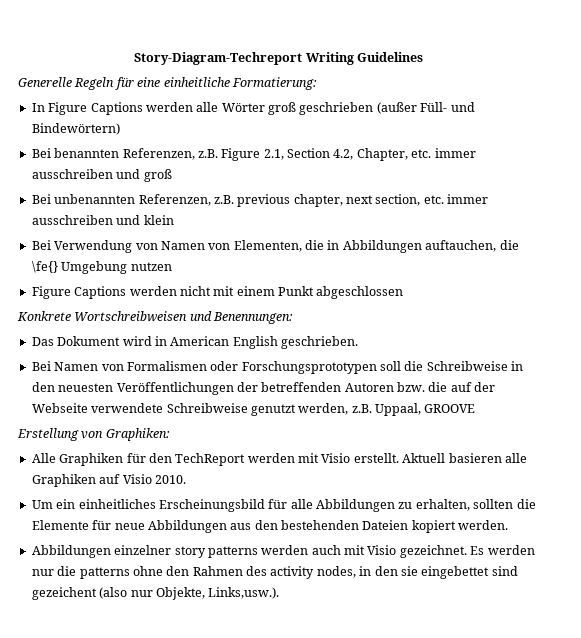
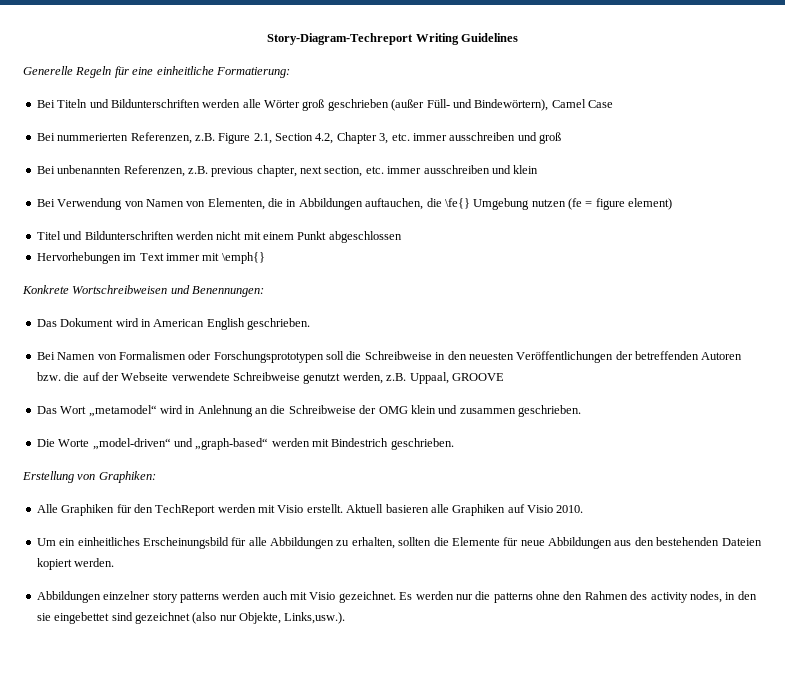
[31,102,143,115] In Figure Captions -> [36,99,200,108] Bei Titeln und Bildunterschriften
[31,123,120,135] [31,148,120,158] Bindewörtern) // Bei benannten -> [474,99,613,111] [36,133,129,141] Bindewörtern), Camel Case // Bei nummerierten
[356,148,408,161] Chapter, -> [336,132,389,144] Chapter 3,
[31,286,127,299] // Figure Captions -> [568,198,673,210] [36,231,174,240] (fe = figure element) // Titel und Bildunterschriften
(404, 292) none -> [36,252,265,264] // Hervorhebungen im Text immer mit \emph{}
(476, 408) none -> [36,405,581,417] [36,438,454,450] // Das Wort „metamodel“ wird in Anlehnung an die Schreibweise der OMG klein und zusammen geschrieben. // Die Worte „model-driven“ und „graph-based“ werden mit Bindestrich geschrieben.
[31,587,97,600] gezeichent -> [134,612,190,624] gezeichnet

